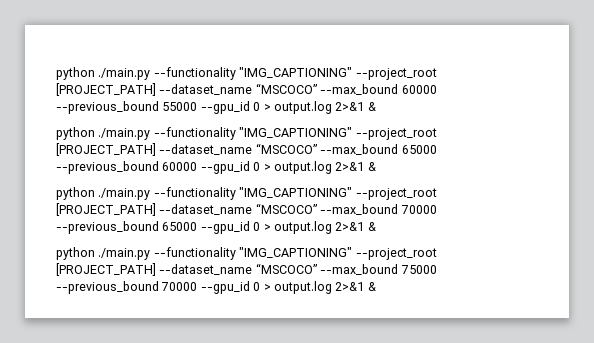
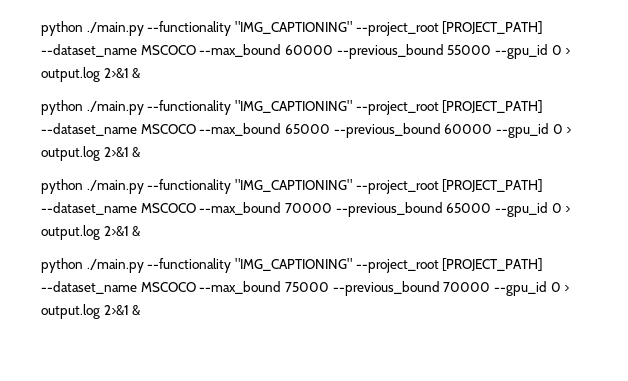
[56,67,437,80] [56,83,317,96] python ./main.py --functionality "IMG_CAPTIONING" --project_root [PROJECT_PATH] --dataset_name “MSCOCO” -> [41,21,544,36] [41,44,196,57] python ./main.py --functionality "IMG_CAPTIONING" --project_root [PROJECT_PATH] --dataset_name MSCOCO
[255,143,317,154] “MSCOCO” -> [140,124,196,134] MSCOCO
[255,203,317,214] “MSCOCO” -> [140,203,196,213] MSCOCO
[255,263,317,274] “MSCOCO” -> [140,282,196,292] MSCOCO

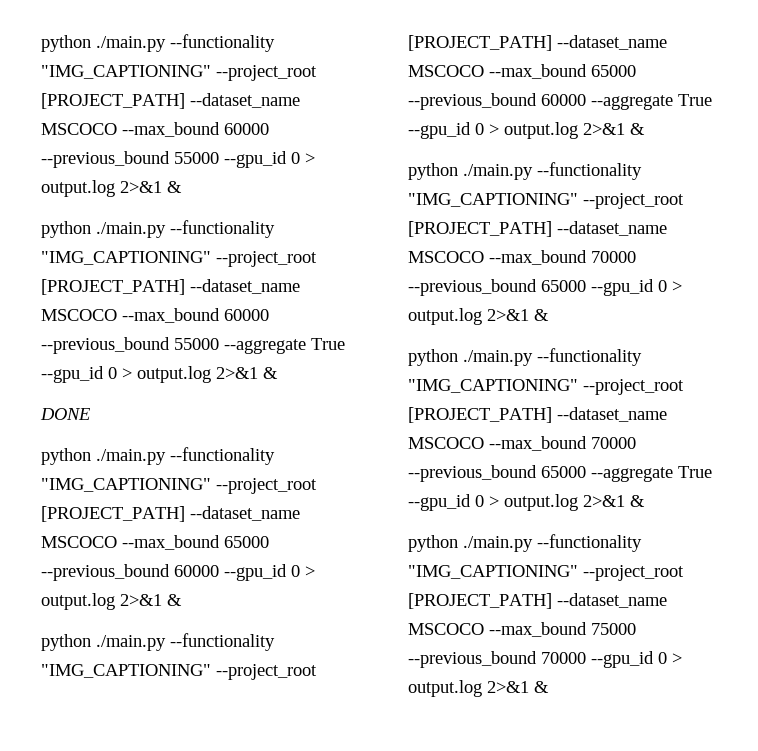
(141, 73) none -> [41,220,275,238] [41,251,317,267] [41,279,300,295] [41,308,269,323] [41,337,345,354] [41,366,278,383] [40,408,90,420] // python ./main.py --functionality "IMG_CAPTIONING" --project_root [PROJECT_PATH] --dataset_name MSCOCO --max_bound 60000 --previous_bound 55000 --aggregate True --gpu_id 0 > output.log 2>&1 & // DONE
(141, 152) none -> [41,633,275,651] [41,664,317,680] [408,35,667,51] [408,64,636,79] [408,93,712,110] [408,122,645,139] // python ./main.py --functionality "IMG_CAPTIONING" --project_root [PROJECT_PATH] --dataset_name MSCOCO --max_bound 65000 --previous_bound 60000 --aggregate True --gpu_id 0 > output.log 2>&1 &
(141, 231) none -> [408,348,642,366] [408,379,684,395] [408,407,667,423] [408,436,636,451] [408,465,712,482] [408,494,645,511] // python ./main.py --functionality "IMG_CAPTIONING" --project_root [PROJECT_PATH] --dataset_name MSCOCO --max_bound 70000 --previous_bound 65000 --aggregate True --gpu_id 0 > output.log 2>&1 &

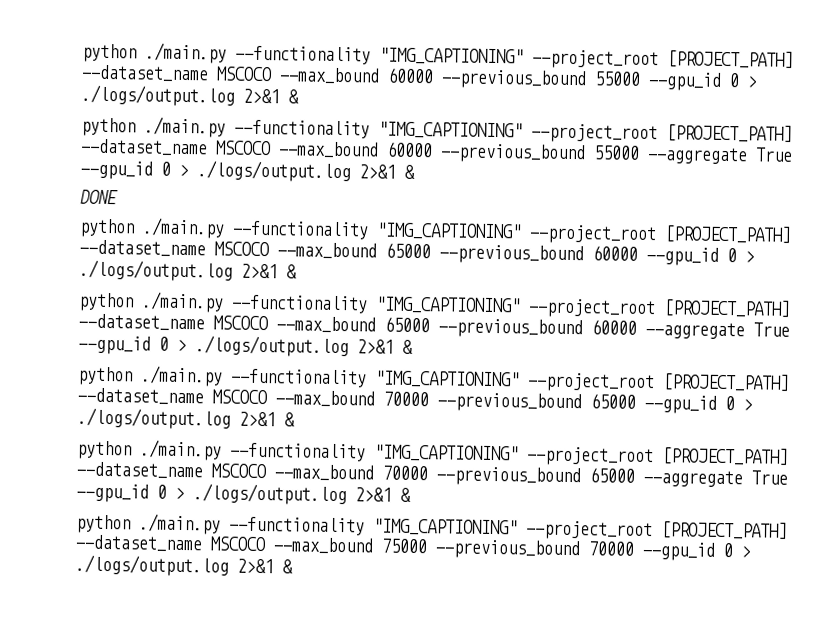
[41,180,115,197] output.log -> [81,84,235,107] ./logs/output.log
[137,366,211,383] output.log -> [197,160,351,183] ./logs/output.log
[41,593,115,610] output.log -> [79,259,233,282] ./logs/output.log
[504,122,578,139] output.log -> [195,335,349,358] ./logs/output.log
[408,308,482,325] output.log -> [77,407,231,430] ./logs/output.log
[504,494,578,511] output.log -> [193,483,347,506] ./logs/output.log
[408,680,482,697] output.log -> [75,554,229,577] ./logs/output.log

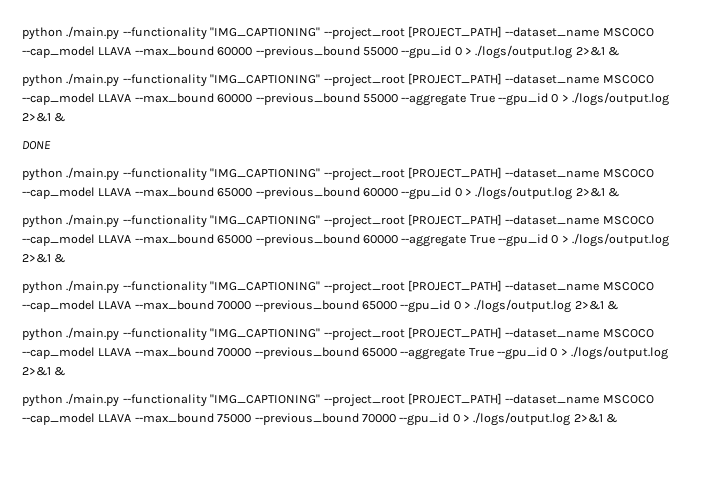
[82,42,794,70] [81,64,272,83] python ./main.py --functionality "IMG_CAPTIONING" --project_root [PROJECT_PATH] --dataset_name MSCOCO -> [22,26,654,40] [22,46,132,58] python ./main.py --functionality "IMG_CAPTIONING" --project_root [PROJECT_PATH] --dataset_name MSCOCO --cap_model LLAVA
(271, 148) none -> [22,93,132,105] --cap_model LLAVA
(269, 249) none -> [22,187,132,199] --cap_model LLAVA
(268, 323) none -> [22,234,132,246] --cap_model LLAVA
(267, 397) none -> [22,300,132,312] --cap_model LLAVA
(266, 471) none -> [22,347,132,359] --cap_model LLAVA
(266, 544) none -> [22,413,132,425] --cap_model LLAVA

